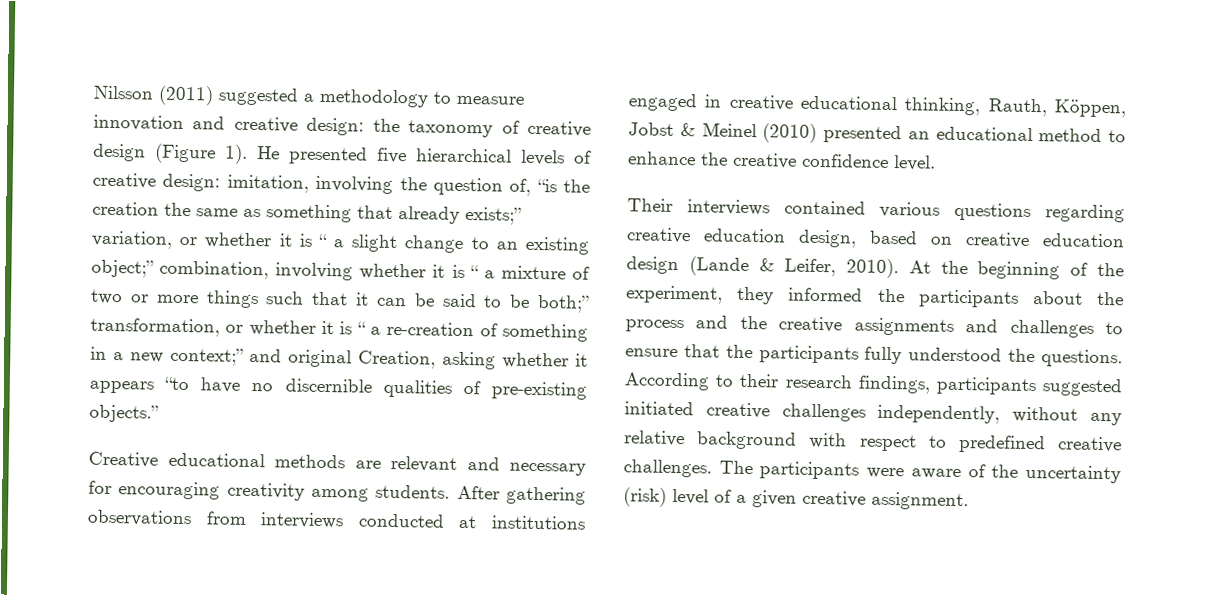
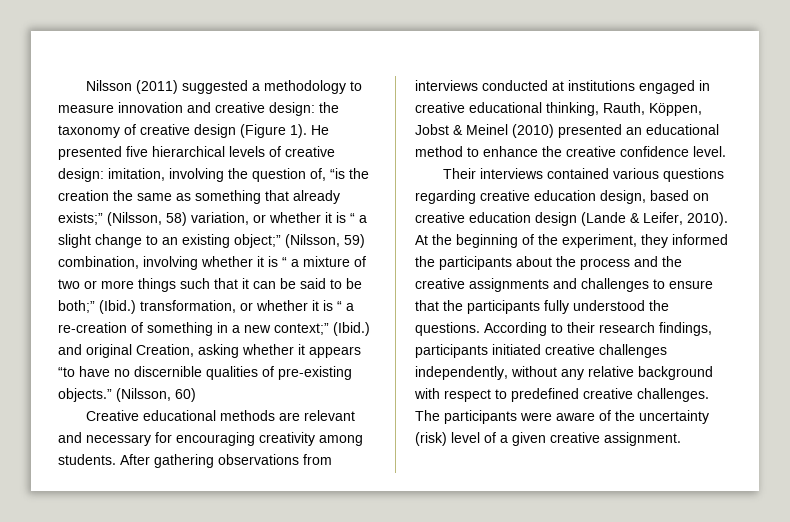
(522, 215) none -> [107,212,187,226] (Nilsson, 58)
(154, 268) none -> [285,234,365,248] (Nilsson, 59)
(590, 304) none -> [99,300,136,314] (Ibid.)
(244, 356) none -> [333,322,370,336] (Ibid.)
(159, 413) none -> [116,388,196,402] (Nilsson, 60)
[1042,378,1123,397] suggested -> (488, 351) none

